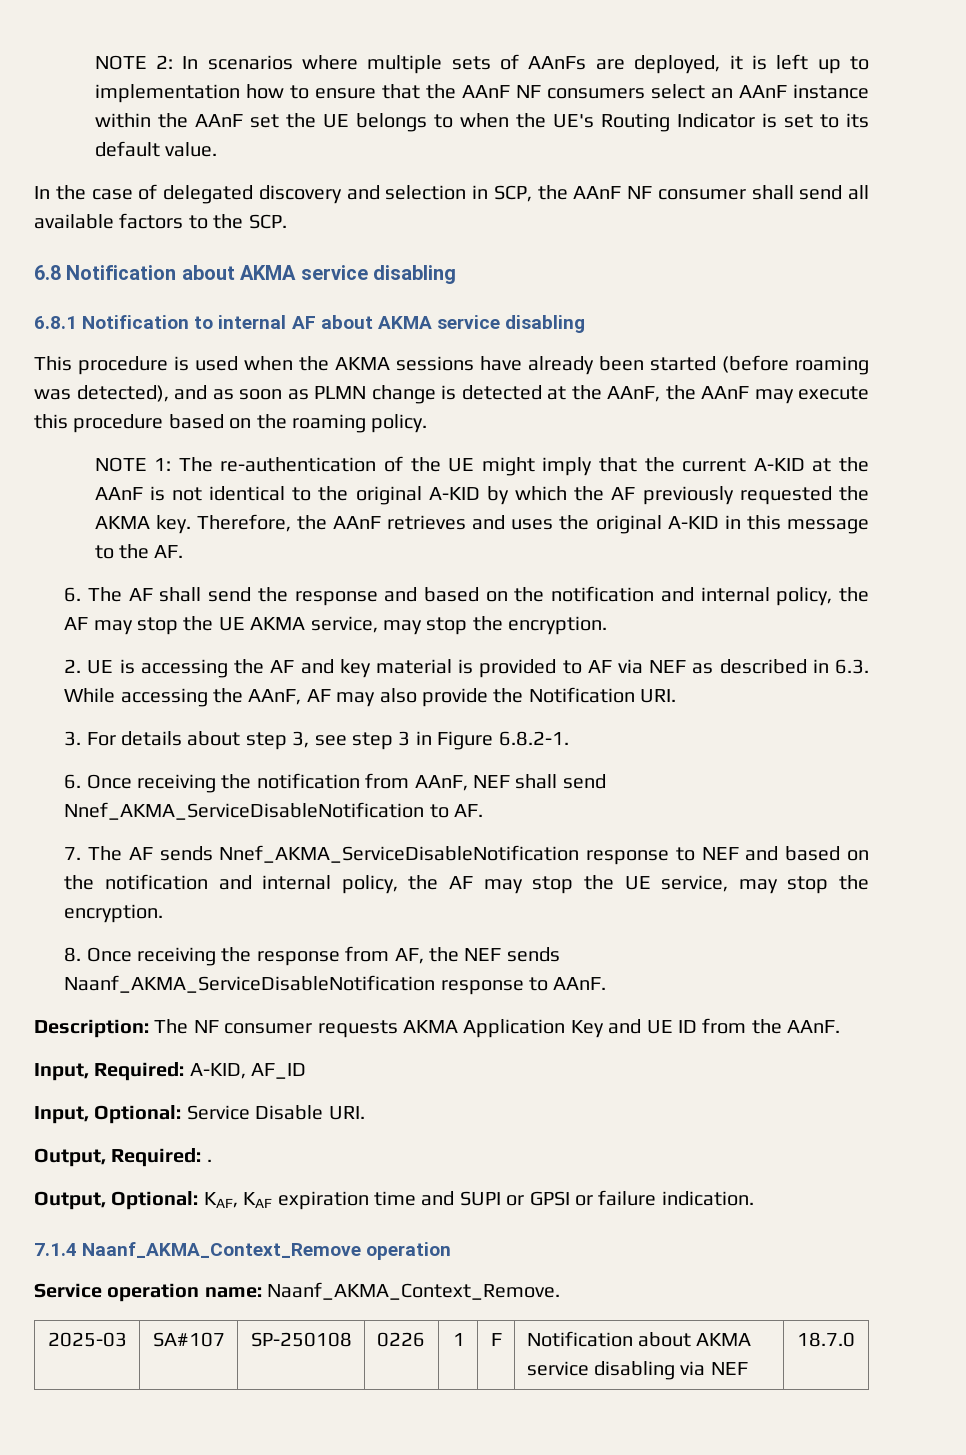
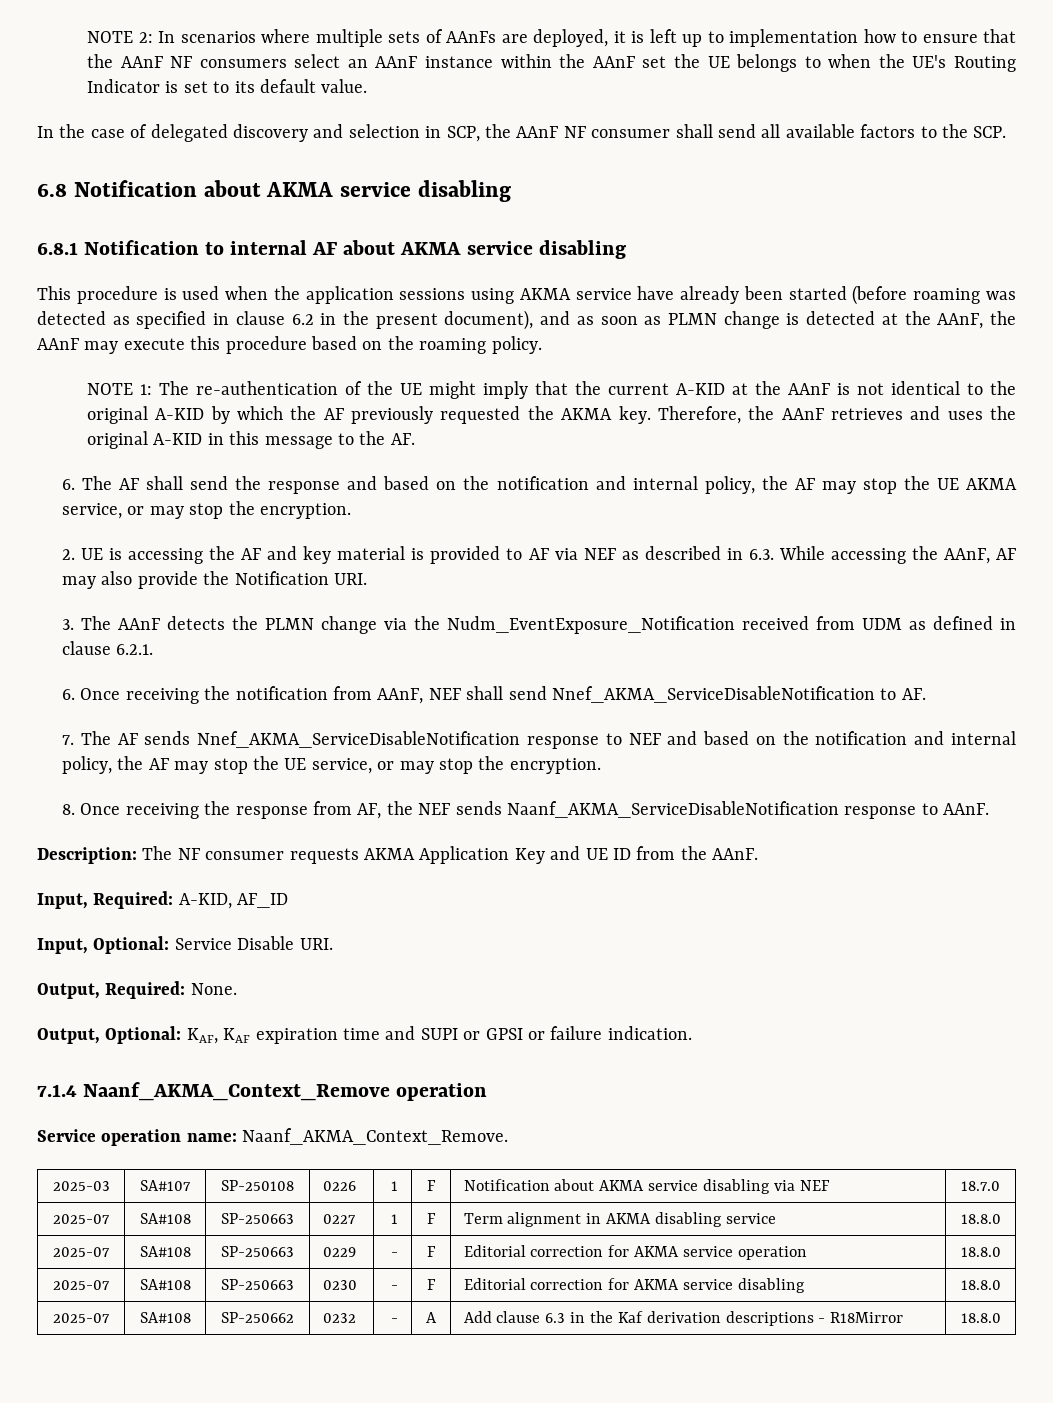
[335,356,474,371] AKMA sessions -> [305,286,632,304] application sessions using AKMA service
[76,385,169,402] detected), -> [37,310,534,330] detected as specified in clause 6.2 in the present document),
(378, 624) none -> [127,506,145,515] or
[86,731,569,750] For details about step 3, see step 3 in Figure 6.8.2-1. -> [81,616,1017,634] [62,641,154,655] The AAnF detects the PLMN change via the Nudm_EventExposure_Notification received from UDM as defined in clause 6.2.1.
(729, 883) none -> [377,761,395,770] or
[206,1159,212,1162] . -> [190,983,237,995] None.
(855, 1339) none -> [53,1214,110,1224] [139,1213,191,1224] [221,1213,294,1224] [322,1214,356,1224] [391,1214,399,1224] [427,1213,436,1224] [463,1212,776,1227] [960,1214,1001,1224] [53,1247,110,1257] [139,1246,191,1257] [221,1246,294,1257] [322,1247,356,1257] [391,1252,399,1257] [427,1246,436,1257] [463,1245,807,1260] [960,1247,1001,1257] [53,1280,110,1290] [139,1279,191,1290] [221,1279,294,1290] [322,1280,357,1290] [391,1285,399,1290] [427,1279,436,1290] [463,1278,805,1293] [960,1280,1001,1290] [53,1313,110,1323] [139,1312,191,1323] [221,1312,294,1323] [322,1313,356,1323] [391,1318,399,1323] [426,1312,437,1323] [463,1311,904,1326] [960,1313,1001,1323] // 2025-07 | SA#108 | SP-250663 | 0227 | 1 | F | Term alignment in AKMA disabling service | 18.8.0 // 2025-07 | SA#108 | SP-250663 | 0229 | - | F | Editorial correction for AKMA service operation | 18.8.0 // 2025-07 | SA#108 | SP-250663 | 0230 | - | F | Editorial correction for AKMA service disabling | 18.8.0 // 2025-07 | SA#108 | SP-250662 | 0232 | - | A | Add clause 6.3 in the Kaf derivation descriptions - R18Mirror | 18.8.0

